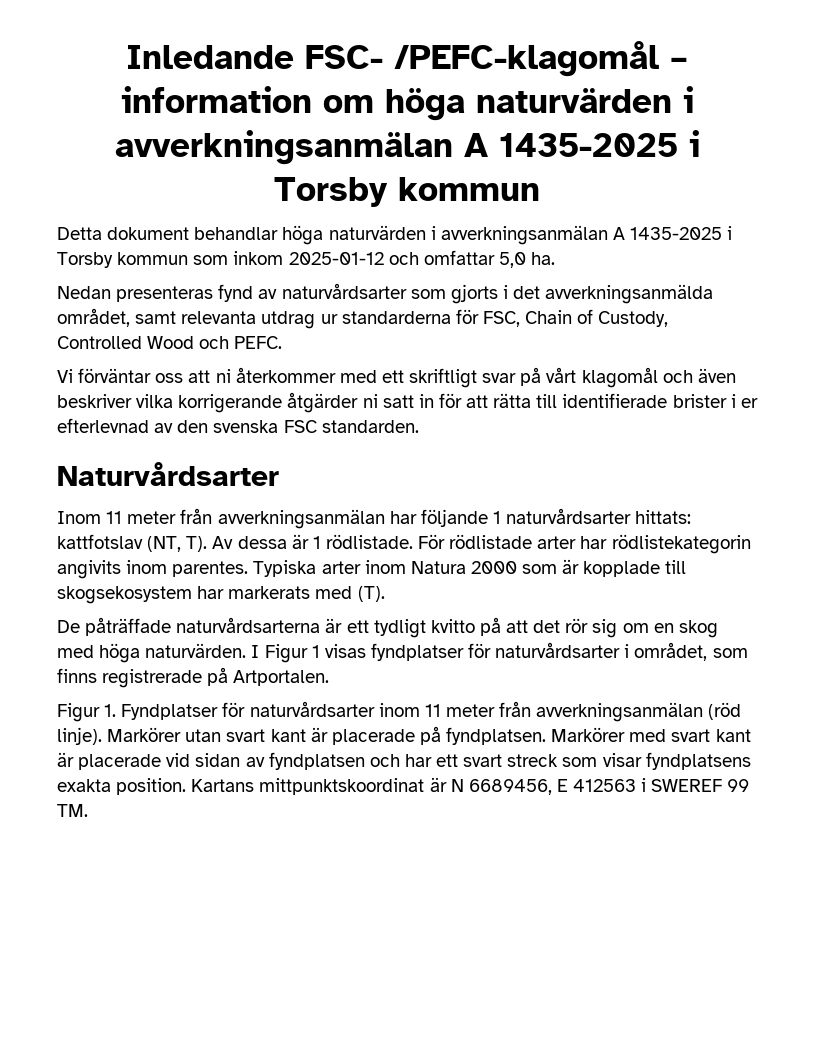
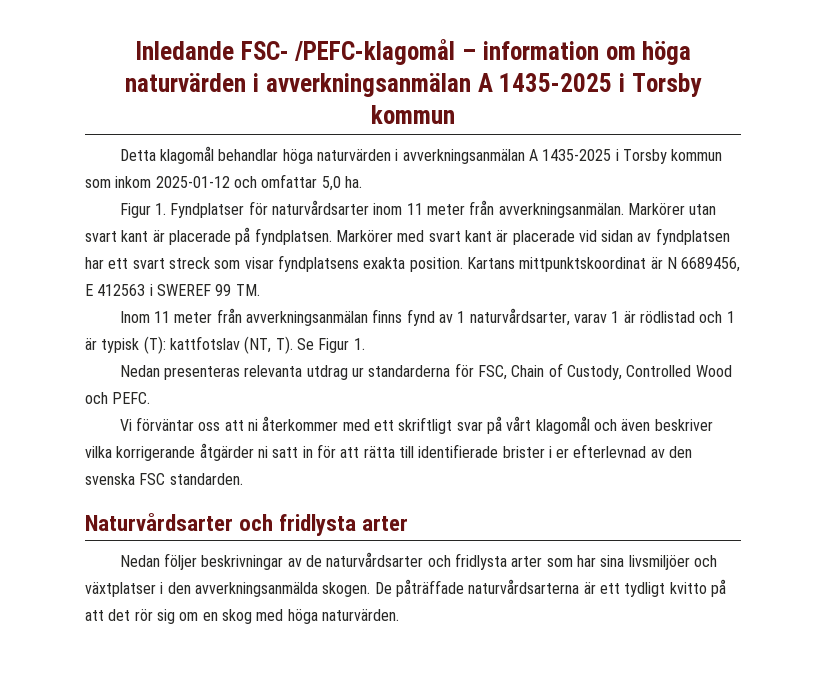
[107,227,190,240] dokument -> [160,146,215,164] klagomål
[57,283,714,304] [57,308,177,327] Nedan presenteras fynd av naturvårdsarter som gjorts i det avverkningsanmälda området, samt -> [119,200,717,218] [85,227,730,245] [85,255,741,272] [85,284,260,296] [119,308,735,326] [85,336,365,354] [119,365,241,380] Figur 1. Fyndplatser för naturvårdsarter inom 11 meter från avverkningsanmälan. Markörer utan svart kant är placerade på fyndplatsen. Markörer med svart kant är placerade vid sidan av fyndplatsen har ett svart streck som visar fyndplatsens exakta position. Kartans mittpunktskoordinat är N 6689456, E 412563 i SWEREF 99 TM. // Inom 11 meter från avverkningsanmälan finns fynd av 1 naturvårdsarter, varav 1 är rödlistad och 1 är typisk (T): kattfotslav (NT, T). Se Figur 1. // Nedan presenteras
[57,508,692,529] [57,534,751,554] [57,559,687,579] [57,586,385,604] // Inom 11 meter från avverkningsanmälan har följande 1 naturvårdsarter hittats: kattfotslav (NT, T). Av dessa är 1 rödlistade. För rödlistade arter har rödlistekategorin angivits inom parentes. Typiska arter inom Natura 2000 som är kopplade till skogsekosystem har markerats med (T). // -> [239,514,409,536] [119,552,718,570] [85,582,371,597] och fridlysta arter // Nedan följer beskrivningar av de naturvårdsarter och fridlysta arter som har sina livsmiljöer och växtplatser i den avverkningsanmälda skogen.
[251,642,748,663] [57,667,330,688] [57,701,742,722] [57,726,751,745] [57,752,751,770] [57,777,750,795] [57,804,88,817] I Figur 1 visas fyndplatser för naturvårdsarter i området, som finns registrerade på Artportalen. // Figur 1. Fyndplatser för naturvårdsarter inom 11 meter från avverkningsanmälan (röd linje). Markörer utan svart kant är placerade på fyndplatsen. Markörer med svart kant är placerade vid sidan av fyndplatsen och har ett svart streck som visar fyndplatsens exakta position. Kartans mittpunktskoordinat är N 6689456, E 412563 i SWEREF 99 TM. -> (399, 615) none

